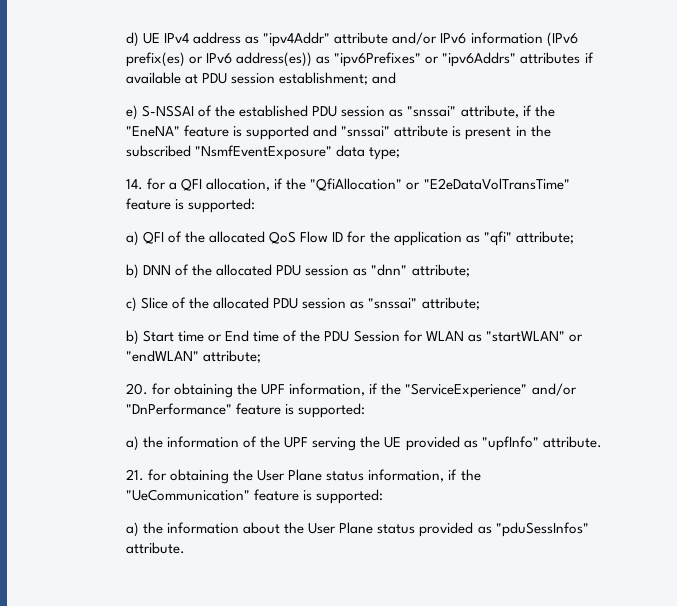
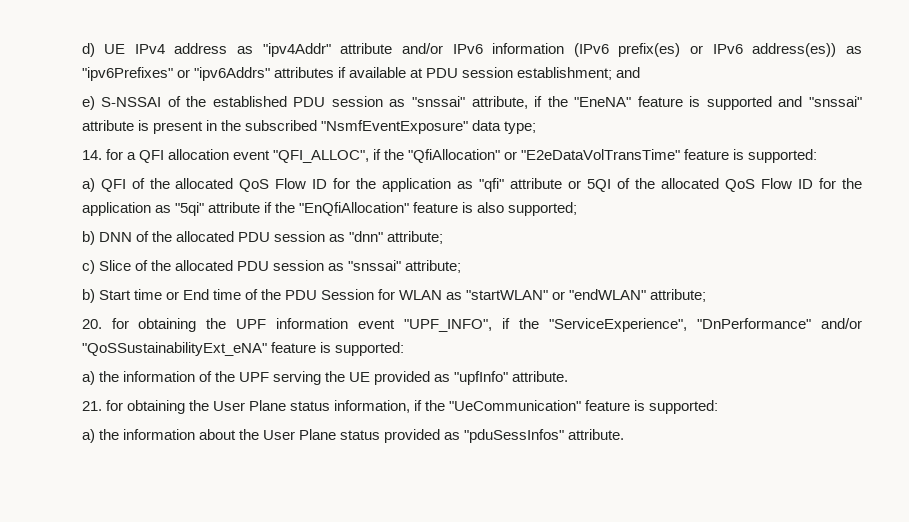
[206,178,271,191] allocation, -> [167,149,369,163] allocation event "QFI_ALLOC",
[515,231,574,244] attribute; -> [510,178,862,192] [81,202,578,216] attribute or 5QI of the allocated QoS Flow ID for the application as "5qi" attribute if the "EnQfiAllocation" feature is also supported;
[289,383,577,398] [126,403,233,415] information, if the "ServiceExperience" and/or "DnPerformance" -> [276,318,862,332] [81,342,267,356] information event "UPF_INFO", if the "ServiceExperience", "DnPerformance" and/or "QoSSustainabilityExt_eNA"

